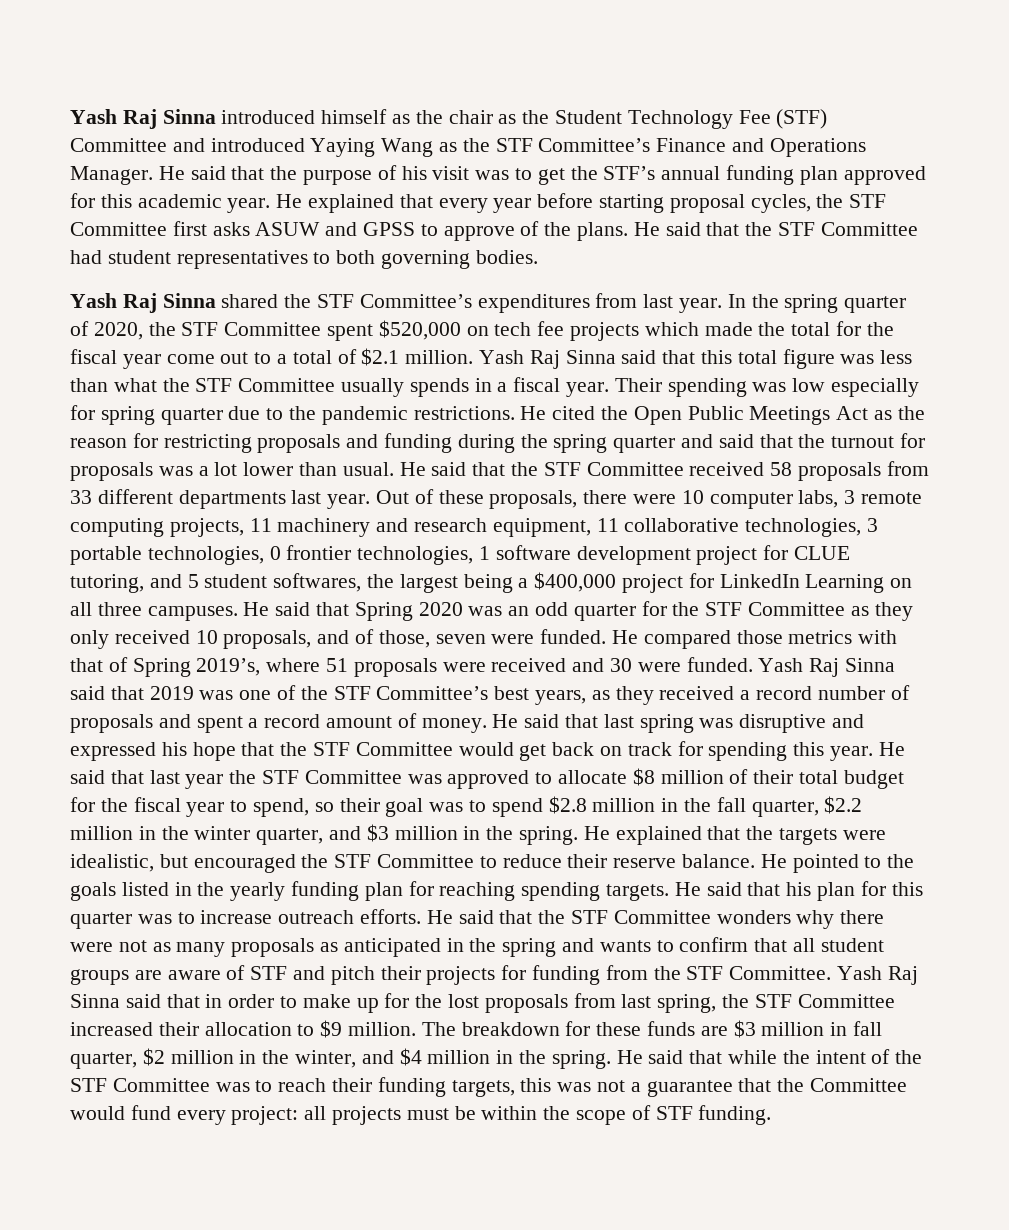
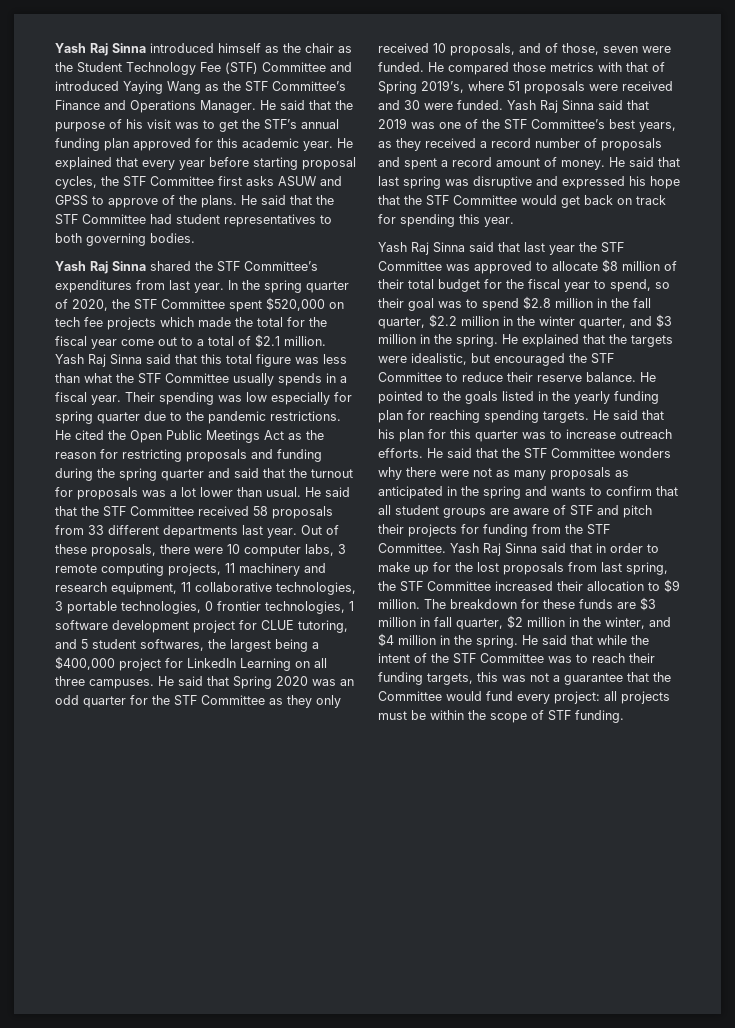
[878,742,905,756] He -> [378,242,465,255] // Yash Raj Sinna

